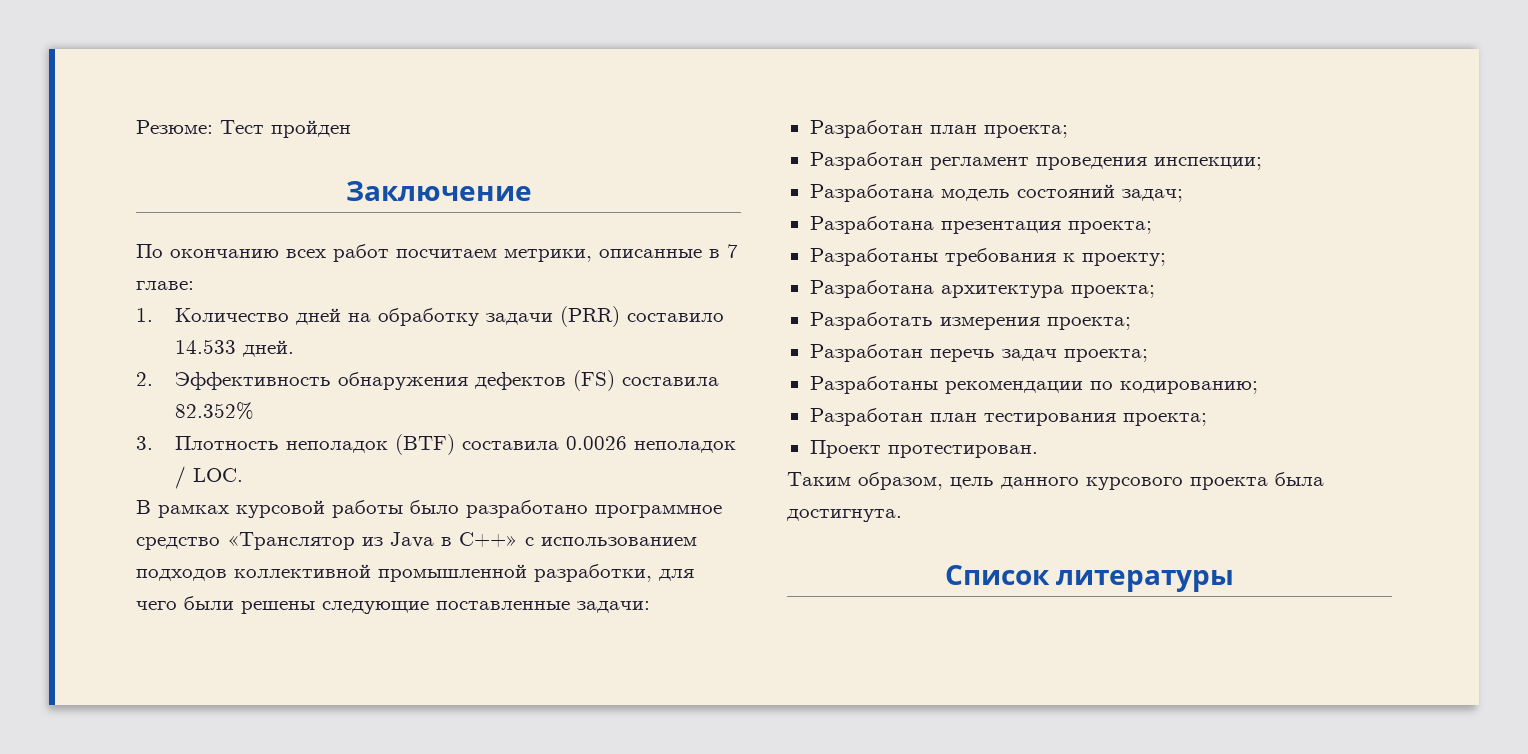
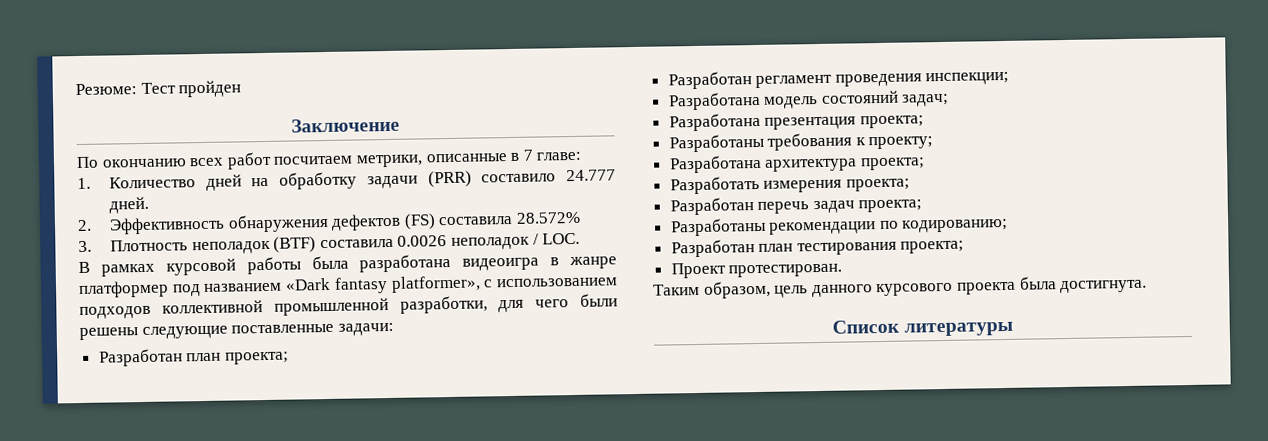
[175,339,237,354] 14.533 -> [565,169,616,182] 24.777
[175,402,255,420] 82.352% -> [516,211,582,224] 28.572%
[410,500,722,518] [136,532,518,550] было разработано программное средство «Транслятор из Java в C++» -> [311,253,617,273] [78,275,481,299] была разработана видеоигра в жанре платформер под названием «Dark fantasy platformer»,

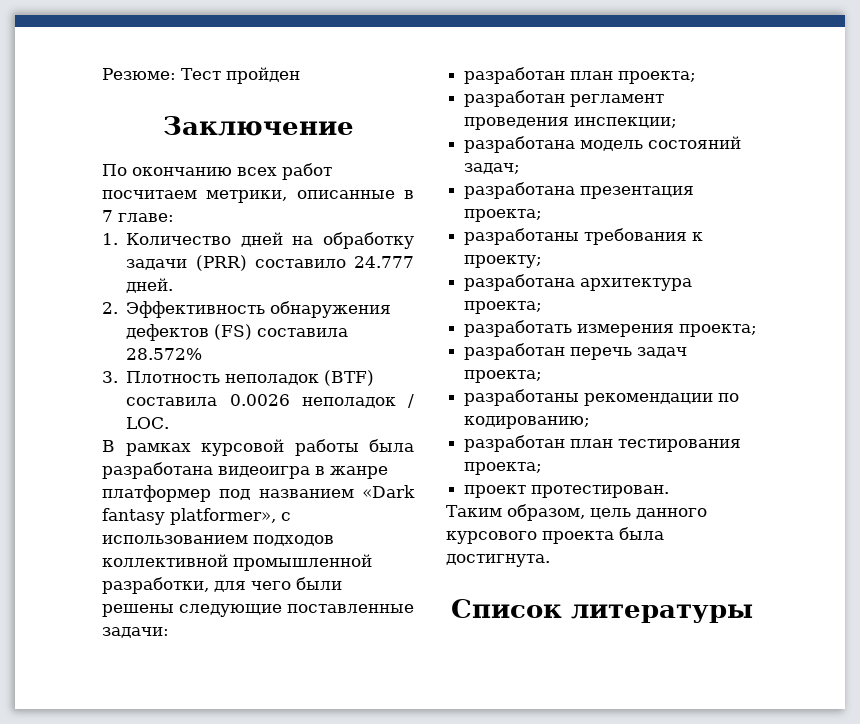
[98,348,183,367] Разработан -> [464,67,566,84] разработан
[667,71,752,90] Разработан -> [464,90,566,107] разработан
[667,91,761,111] Разработана -> [464,136,576,153] разработана
[668,112,761,132] Разработана -> [464,182,576,199] разработана
[668,133,765,153] Разработаны -> [464,228,580,245] разработаны
[668,154,762,174] Разработана -> [464,274,576,291] разработана
[669,175,760,195] Разработать -> [464,320,573,337] разработать
[669,197,754,216] Разработан -> [464,343,566,360] разработан
[669,217,767,237] Разработаны -> [464,389,580,406] разработаны
[670,239,755,258] Разработан -> [464,435,566,452] разработан
[670,262,726,279] Проект -> [464,485,527,498] проект

